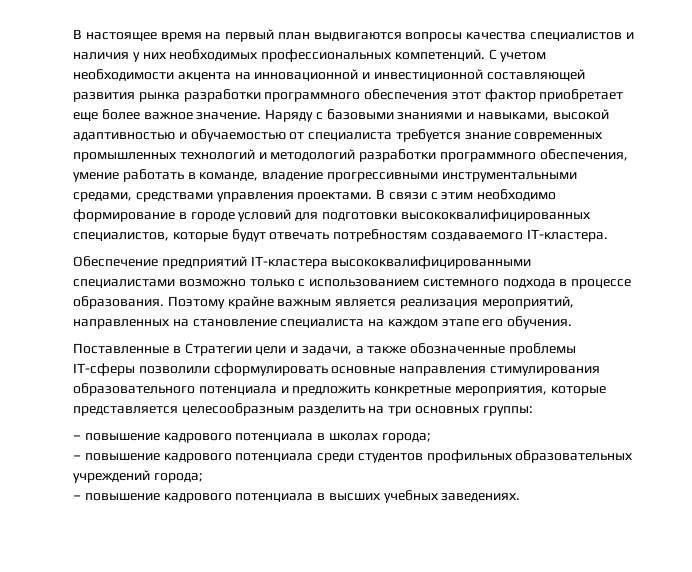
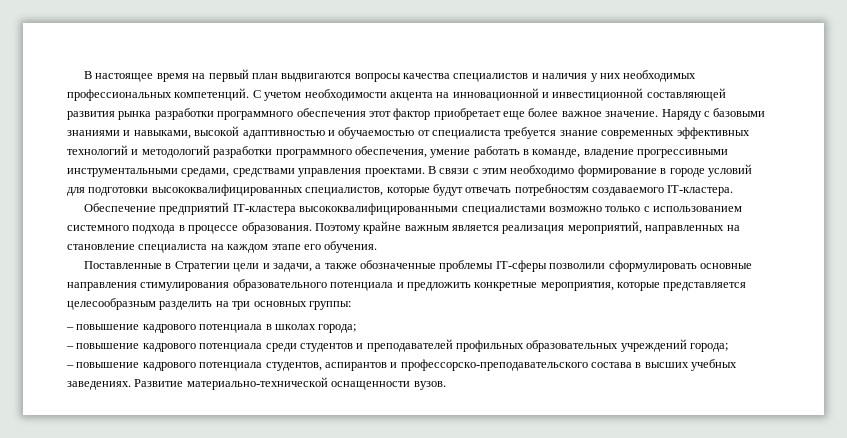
[73,152,177,162] промышленных -> [676,127,750,139] эффективных
(423, 458) none -> [356,339,453,352] и преподавателей
[317,490,521,503] в высших учебных заведениях. -> [265,359,738,371] [67,377,446,390] студентов, аспирантов и профессорско-преподавательского состава в высших учебных заведениях. Развитие материально-технической оснащенности вузов.

